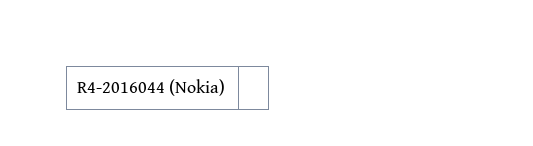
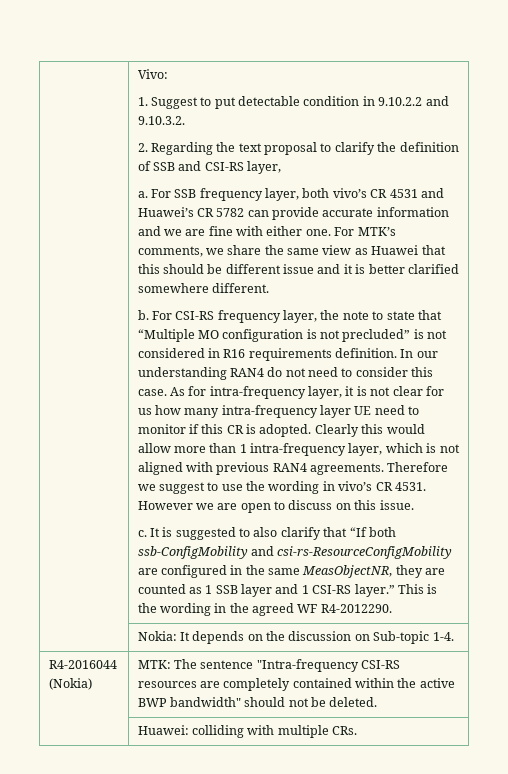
[76,79,226,96] R4-2016044 (Nokia) | -> [137,69,168,79] [137,96,449,109] [137,116,185,125] [137,142,459,155] [137,161,282,174] [137,188,444,201] [137,207,449,220] [137,226,396,236] [137,245,446,257] [137,264,459,274] [137,283,269,293] [137,310,442,323] [137,329,448,342] [137,348,438,361] [137,367,434,380] [137,386,444,399] [137,405,420,418] [137,424,425,437] [137,443,460,456] [137,462,449,475] [137,481,426,494] [137,500,414,513] [137,527,396,540] [137,546,453,559] [137,565,446,578] [137,584,438,597] [137,603,392,616] [137,631,454,644] [48,660,117,669] [48,678,92,690] [137,659,401,672] [137,678,455,691] [137,697,378,707] [137,725,358,738] | Vivo: // 1. Suggest to put detectable condition in 9.10.2.2 and 9.10.3.2. // 2. Regarding the text proposal to clarify the definition of SSB and CSI-RS layer, // a. For SSB frequency layer, both vivo’s CR 4531 and Huawei’s CR 5782 can provide accurate information and we are fine with either one. For MTK’s comments, we share the same view as Huawei that this should be different issue and it is better clarified somewhere different. // b. For CSI-RS frequency layer, the note to state that “Multiple MO configuration is not precluded” is not considered in R16 requirements definition. In our understanding RAN4 do not need to consider this case. As for intra-frequency layer, it is not clear for us how many intra-frequency layer UE need to monitor if this CR is adopted. Clearly this would allow more than 1 intra-frequency layer, which is not aligned with previous RAN4 agreements. Therefore we suggest to use the wording in vivo’s CR 4531. However we are open to discuss on this issue. // c. It is suggested to also clarify that “If both ssb-ConfigMobility and csi-rs-ResourceConfigMobility are configured in the same MeasObjectNR, they are counted as 1 SSB layer and 1 CSI-RS layer.” This is the wording in the agreed WF R4-2012290. // | Nokia: It depends on the discussion on Sub-topic 1-4. // R4-2016044 (Nokia) | MTK: The sentence "Intra-frequency CSI-RS resources are completely contained within the active BWP bandwidth" should not be deleted. // | Huawei: colliding with multiple CRs.

